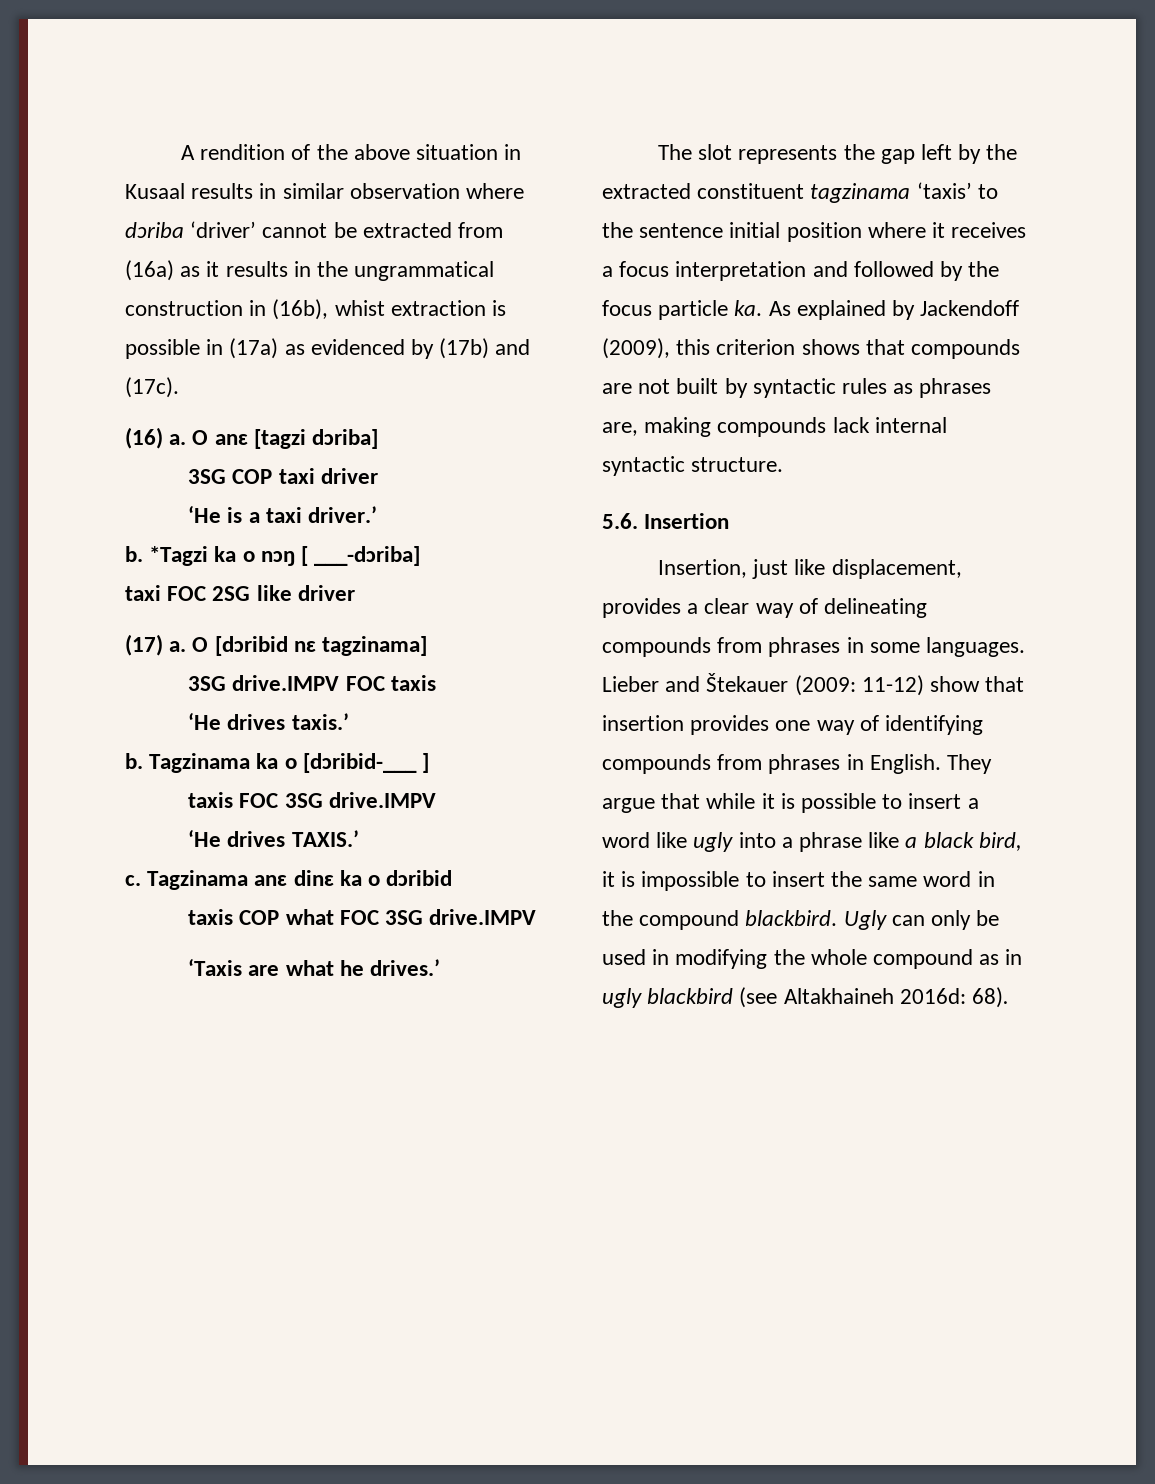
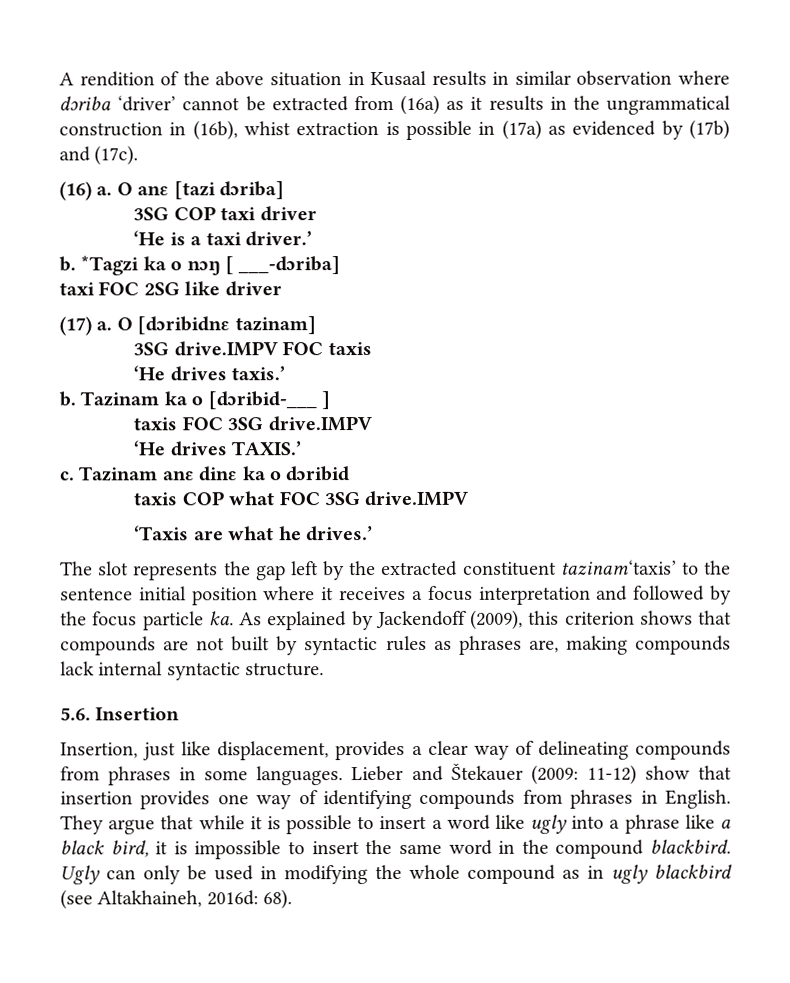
[253,429,306,449] [tagzi -> [173,181,216,200] [tazi
[214,636,428,656] [dɔribid nɛ tagzinama] -> [137,316,316,335] [dɔribidnɛ tazinam]
[149,753,251,773] Tagzinama -> [80,391,160,407] Tazinam
[147,870,249,890] Tagzinama -> [78,466,158,482] Tazinam
[810,182,972,203] tagzinama ‘taxis’ -> [560,559,677,576] tazinam‘taxis’
[783,988,894,1004] Altakhaineh -> [97,890,203,908] Altakhaineh,

